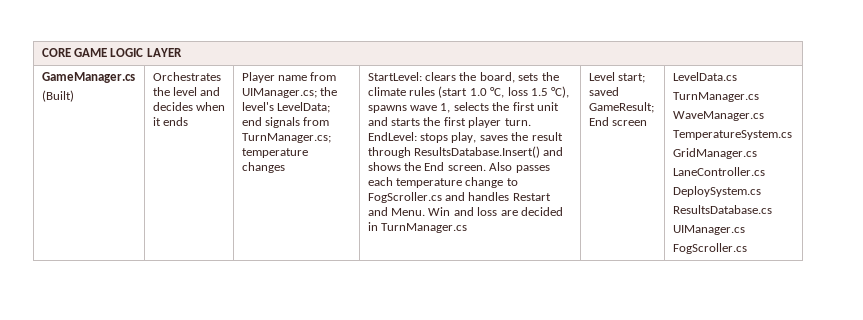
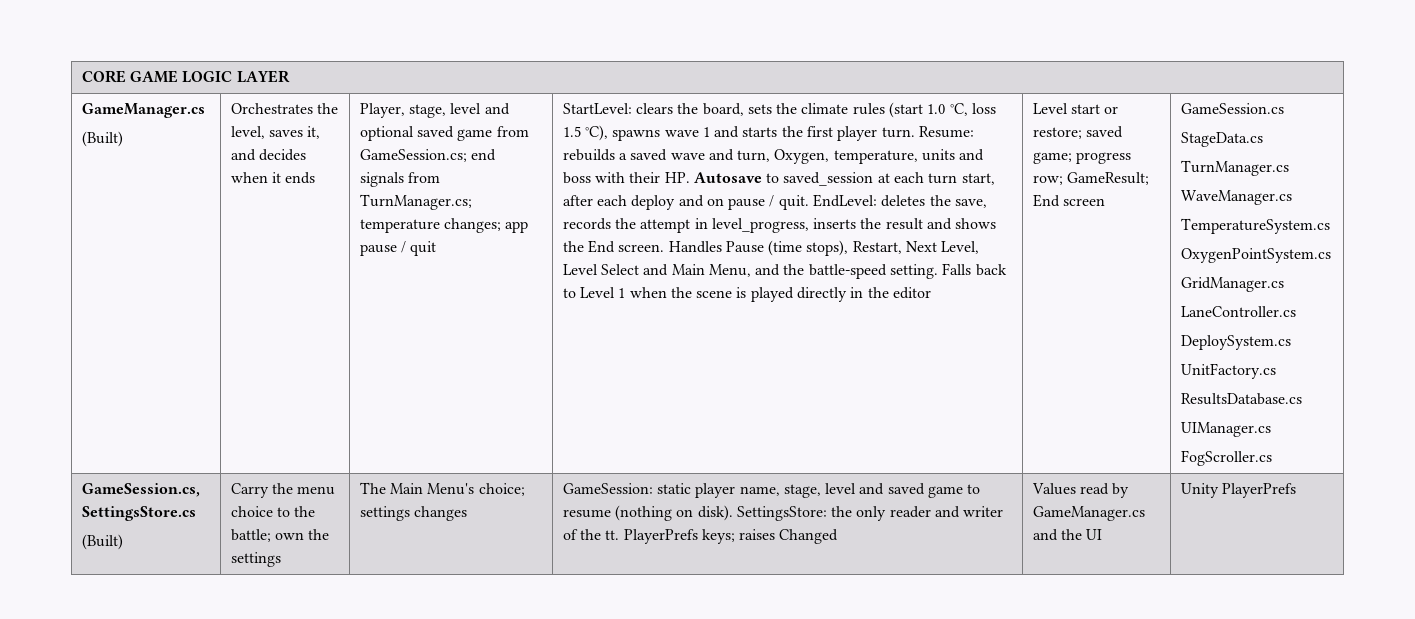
[173,87,198,96] level -> [230,126,321,139] level, saves it,
[241,72,337,83] [241,87,338,98] [241,102,331,113] Player name from UIManager.cs; the level's LevelData; -> [359,103,510,118] [359,126,529,141] [359,149,467,162] Player, stage, level and optional saved game from GameSession.cs;
[241,162,285,173] changes -> [443,218,529,233] [359,241,437,256] changes; app pause / quit
[440,102,559,113] 1, selects the first unit -> [702,127,710,137] 1
[367,132,563,143] [367,146,541,158] EndLevel: stops play, saves the result through ResultsDatabase.Insert() -> [919,126,975,138] [562,149,985,164] [562,172,995,186] [562,194,988,210] [562,218,923,233] Resume: rebuilds a saved wave and turn, Oxygen, temperature, units and boss with their HP. Autosave to saved_session at each turn start, after each deploy and on pause / quit. EndLevel: deletes the save, records the attempt in level_progress, inserts the result
[489,162,550,173] [367,177,518,188] [367,192,551,203] [367,207,563,216] [367,222,468,233] [588,72,646,83] [588,87,619,96] Also passes each temperature change to FogScroller.cs and handles Restart and Menu. Win and loss are decided in TurnManager.cs | Level start; saved -> [668,240,980,256] [562,263,1007,279] [562,287,932,302] [1032,103,1119,114] [1032,126,1123,139] [1032,152,1131,164] [1032,175,1063,185] Handles Pause (time stops), Restart, Next Level, Level Select and Main Menu, and the battle-speed setting. Falls back to Level 1 when the scene is played directly in the editor | Level start or restore; saved game; progress row;
[672,72,737,81] LevelData.cs -> [1180,103,1284,114] [1180,132,1263,147] GameSession.cs // StageData.cs
(792, 135) none -> [1180,248,1331,263] // OxygenPointSystem.cs
(761, 191) none -> [1180,363,1276,379] // UnitFactory.cs
(747, 248) none -> [81,483,200,497] [81,506,196,521] [81,534,123,550] [230,483,336,498] [230,506,316,517] [230,529,330,542] [230,552,281,567] [359,482,525,496] [359,506,467,521] [562,483,981,498] [562,505,1004,521] [562,529,839,544] [1031,483,1130,498] [1032,506,1145,521] [1032,529,1103,541] [1180,483,1296,498] // GameSession.cs, SettingsStore.cs // (Built) | Carry the menu choice to the battle; own the settings | The Main Menu's choice; settings changes | GameSession: static player name, stage, level and saved game to resume (nothing on disk). SettingsStore: the only reader and writer of the tt. PlayerPrefs keys; raises Changed | Values read by GameManager.cs and the UI | Unity PlayerPrefs

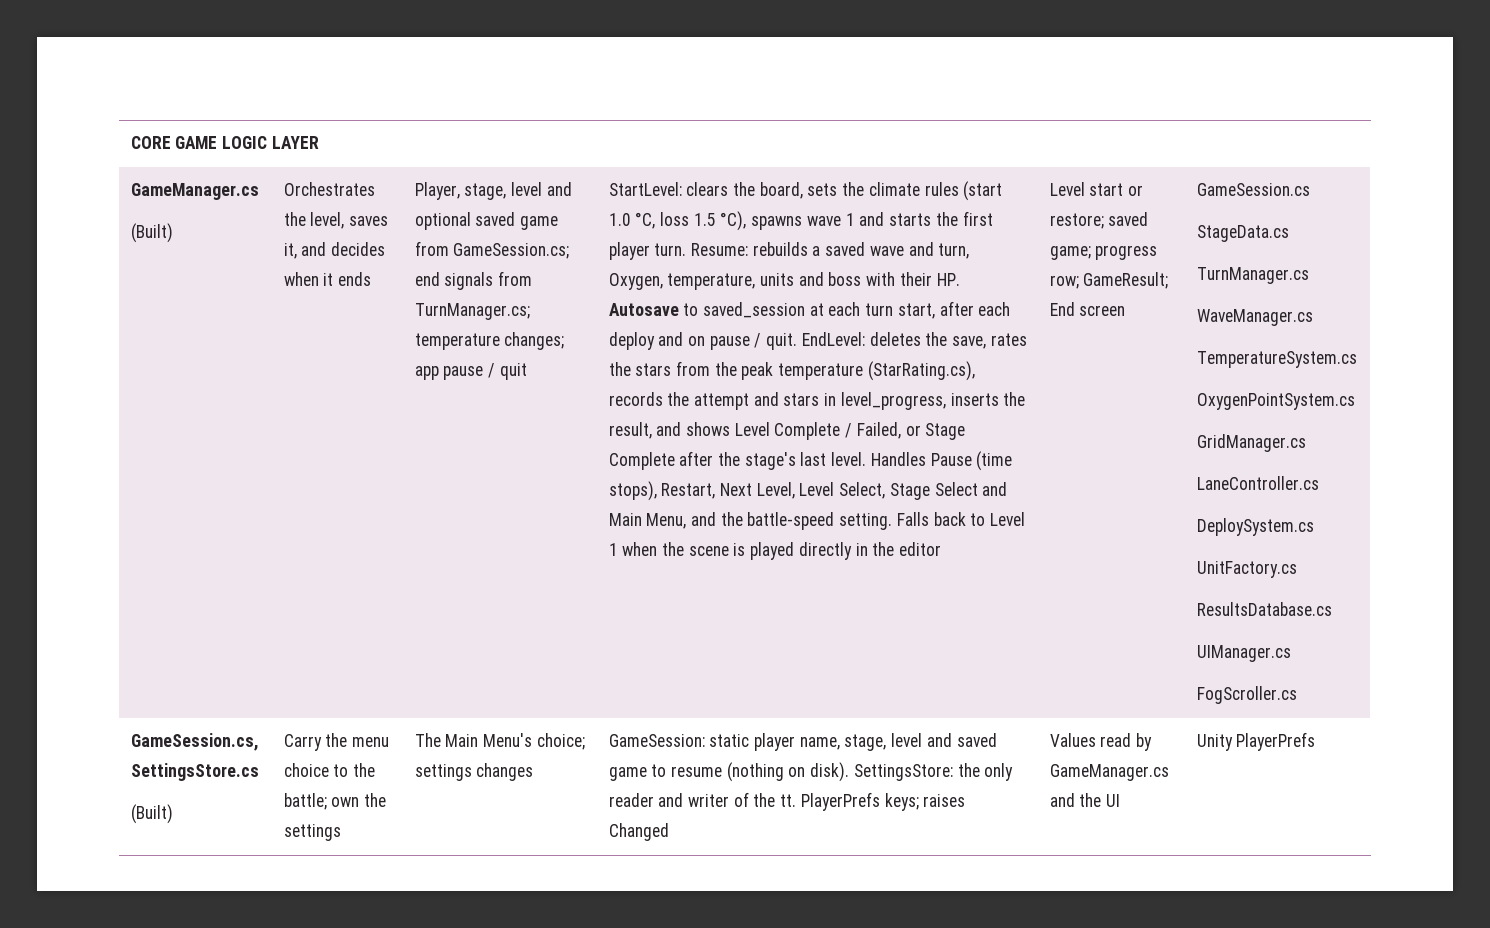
(988, 203) none -> [990,333,1027,346] [608,361,975,381] rates the stars from the peak temperature (StarRating.cs),
(691, 226) none -> [753,392,820,406] and stars
[885,218,923,230] result -> [608,422,652,439] result,
[562,240,665,253] the End screen. -> [734,422,966,440] [608,451,867,470] Level Complete / Failed, or Stage Complete after the stage's last level.
(598, 269) none -> [839,482,930,500] Select, Stage

